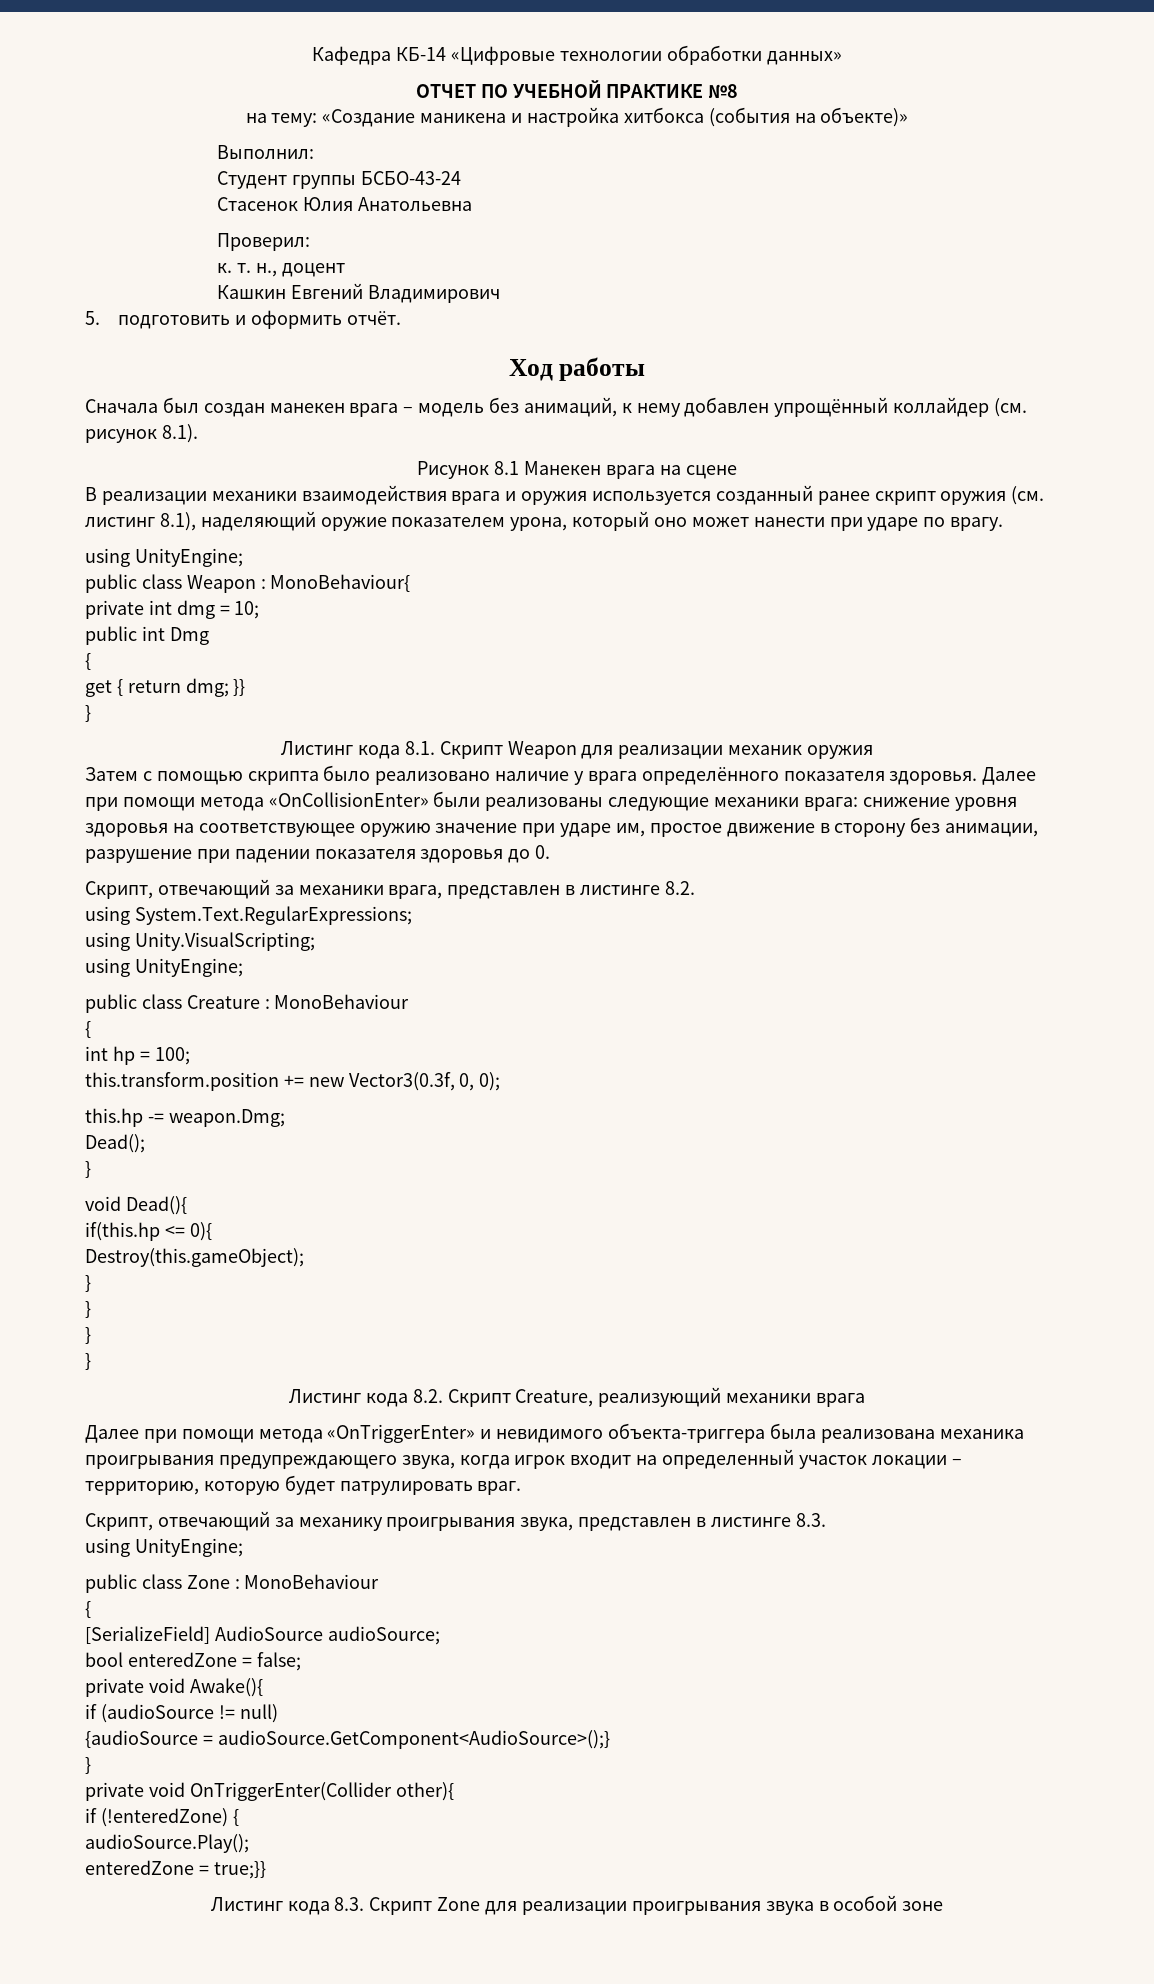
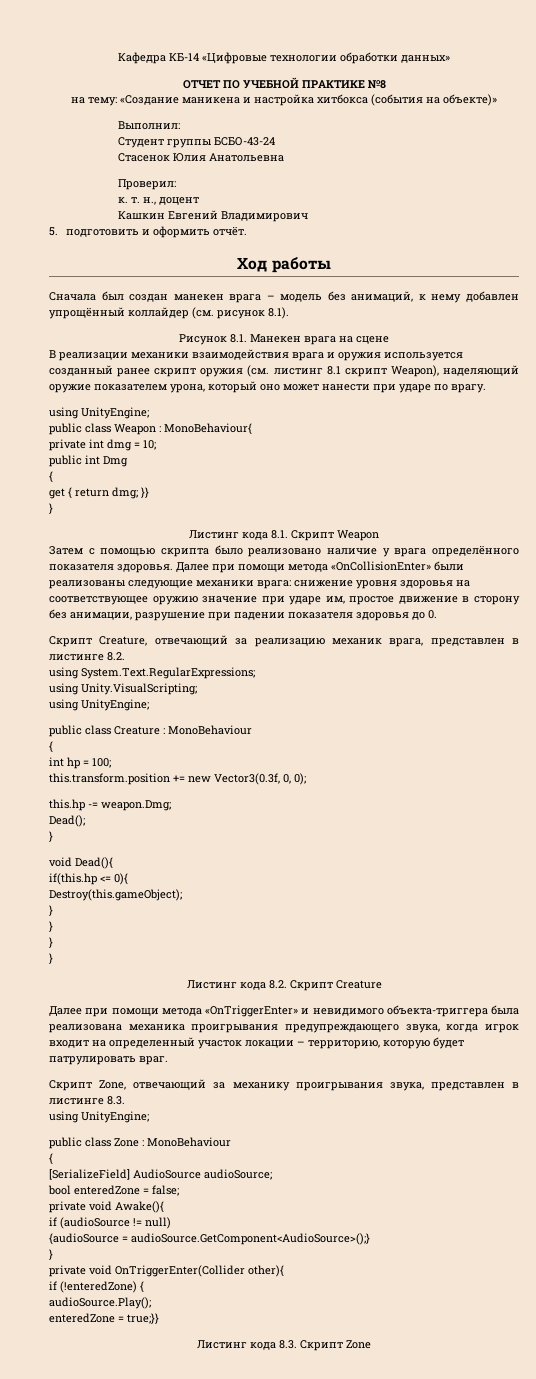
[494,461,520,475] 8.1 -> [230,334,247,343] 8.1.
[159,512,196,531] 8.1), -> [326,365,439,377] 8.1 скрипт Weapon),
[581,745,873,759] для реализации механик оружия -> (379, 535) none
[85,879,384,899] Скрипт, отвечающий за механики -> [49,635,382,647] Скрипт Creature, отвечающий за реализацию механик
[515,1387,866,1407] Creature, реализующий механики врага -> [335,980,382,989] Creature
[85,1513,153,1531] Скрипт, -> [49,1080,127,1091] Скрипт Zone,
[485,1895,944,1915] для реализации проигрывания звука в особой зоне -> (371, 1344) none

